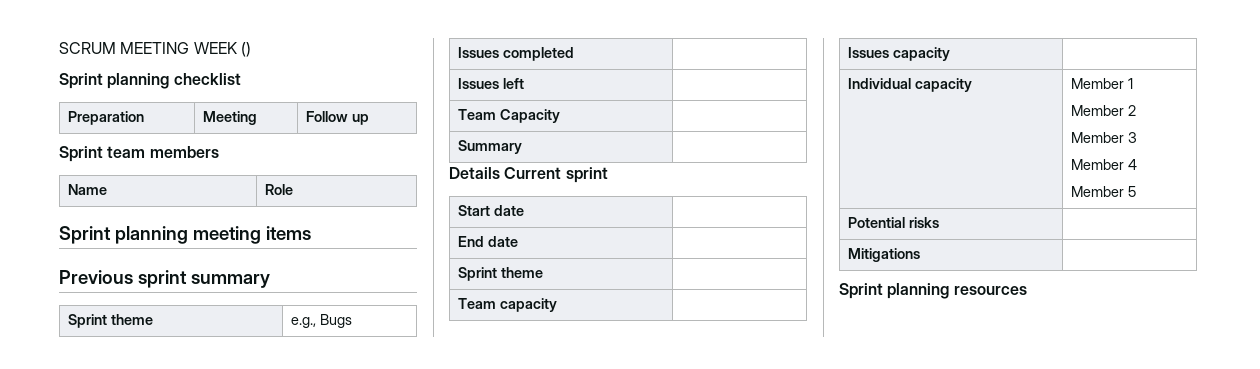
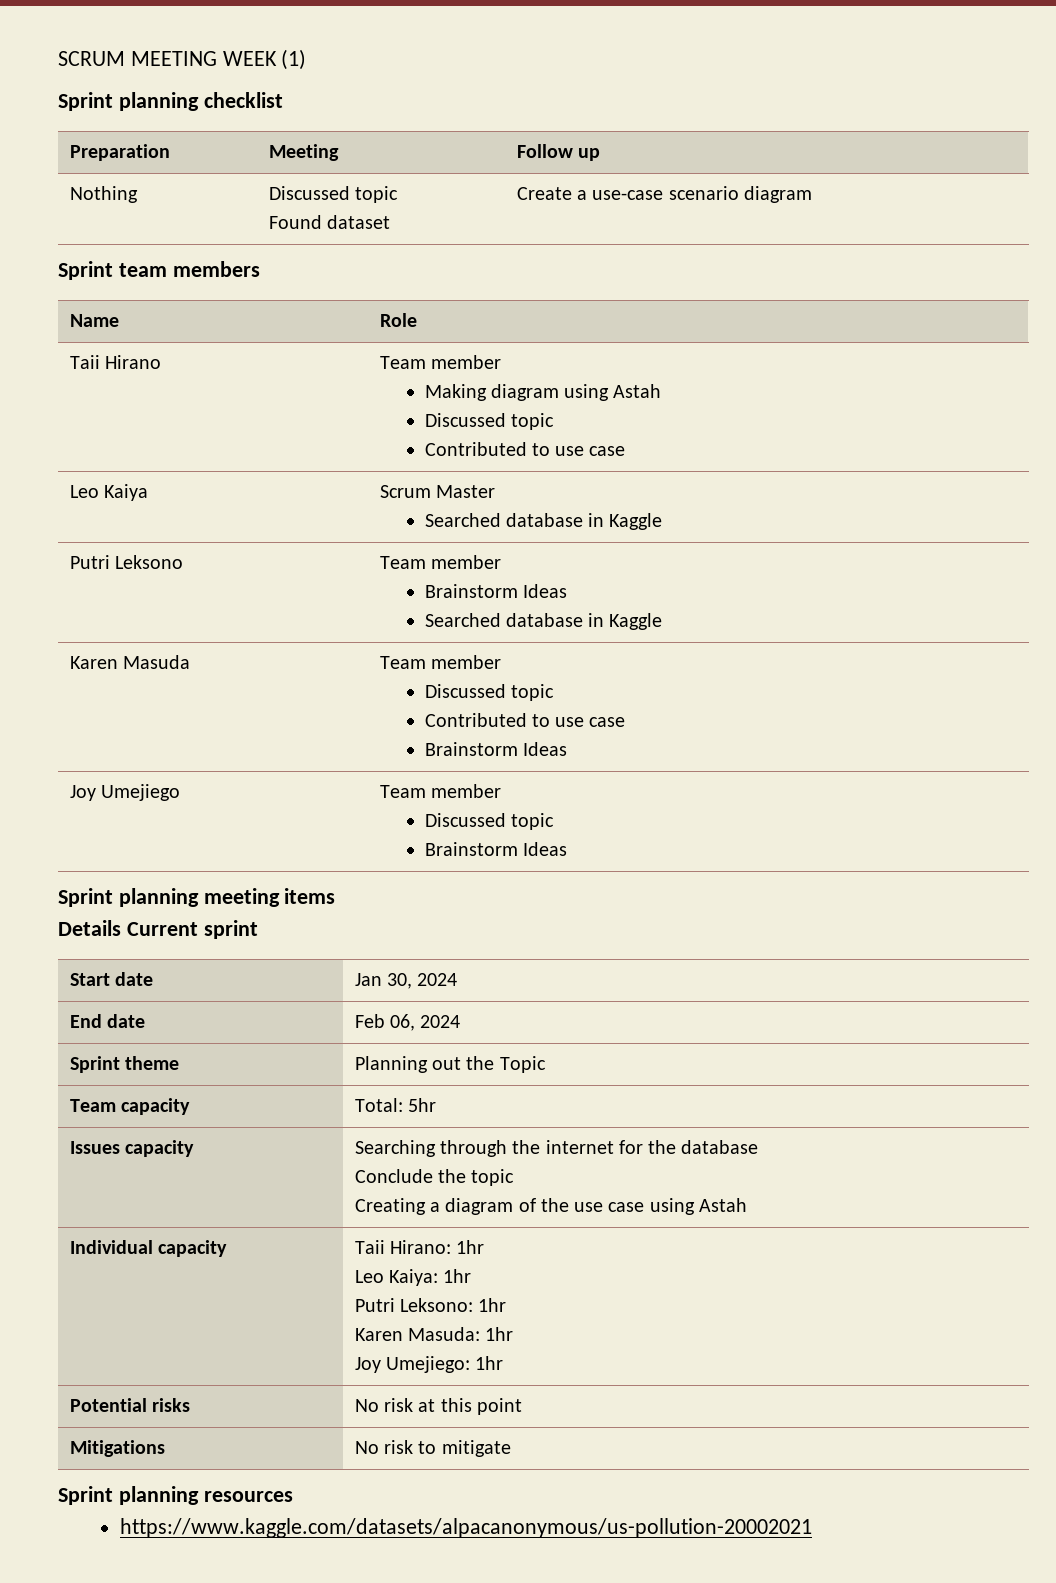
[240,42,251,57] () -> [281,49,307,70] (1)
(369, 119) none -> [69,186,138,203] [268,186,399,203] [268,215,391,229] [516,186,812,203] // Nothing | Discussed topic // Found dataset | Create a use-case scenario diagram
[59,226,311,244] [59,270,270,288] [67,314,153,328] [290,314,352,328] [457,47,574,61] [457,78,524,89] [457,109,560,123] [457,140,522,154] // Sprint planning meeting items // Previous sprint summary // Sprint theme | e.g., Bugs // Issues completed | // Issues left | // Team Capacity | // Summary | -> [69,355,162,369] [379,355,502,369] [424,384,662,401] [424,413,554,430] [424,442,626,456] [69,484,149,501] [379,485,496,498] [424,513,663,530] [69,555,184,569] [379,555,502,569] [424,584,567,598] [424,613,663,630] [69,655,191,669] [379,655,502,669] [424,684,554,701] [424,713,626,727] [424,742,567,756] [69,784,181,801] [379,784,502,798] [424,813,554,830] [424,842,567,856] [58,888,336,907] // Taii Hirano | Team member // Making diagram using Astah // Discussed topic // Contributed to use case // Leo Kaiya | Scrum Master // Searched database in Kaggle // Putri Leksono | Team member // Brainstorm Ideas // Searched database in Kaggle // Karen Masuda | Team member // Discussed topic // Contributed to use case // Brainstorm Ideas // Joy Umejiego | Team member // Discussed topic // Brainstorm Ideas // Sprint planning meeting items
(524, 210) none -> [354,973,458,989] Jan 30, 2024
[457,267,543,281] // Sprint theme | -> [354,1014,461,1031] [69,1056,180,1073] [354,1056,546,1073] Feb 06, 2024 // Sprint theme | Planning out the Topic
(557, 305) none -> [354,1098,437,1112] Total: 5hr
[847,78,972,92] [1070,78,1133,89] [1070,105,1136,116] [1070,132,1137,143] [1070,159,1137,170] [1070,186,1136,197] [847,217,939,228] [847,248,920,262] // Individual capacity | Member 1 // Member 2 // Member 3 // Member 4 // Member 5 // Potential risks | // Mitigations | -> [354,1140,759,1157] [354,1169,515,1186] [354,1198,748,1215] [69,1240,228,1257] [354,1240,485,1254] [354,1269,472,1286] [354,1298,507,1312] [354,1327,514,1341] [354,1356,504,1373] [69,1398,191,1412] [354,1398,522,1415] [69,1440,165,1457] [354,1440,511,1457] Searching through the internet for the database // Conclude the topic // Creating a diagram of the use case using Astah // Individual capacity | Taii Hirano: 1hr // Leo Kaiya: 1hr // Putri Leksono: 1hr // Karen Masuda: 1hr // Joy Umejiego: 1hr // Potential risks | No risk at this point // Mitigations | No risk to mitigate
(1027, 290) none -> [120,1518,813,1538] // https://www.kaggle.com/datasets/alpacanonymous/us-pollution-20002021

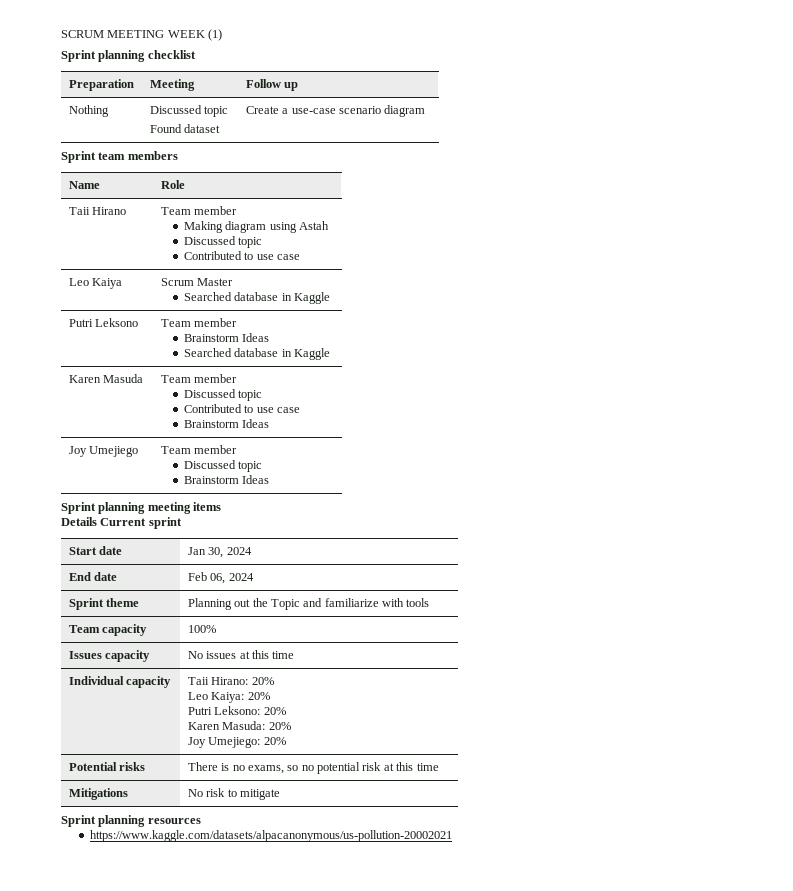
(546, 1064) none -> [303,598,430,607] and familiarize with tools
[354,1098,437,1112] Total: 5hr -> [187,625,216,633] 100%
[354,1140,759,1157] [354,1169,515,1186] [354,1198,748,1215] Searching through the internet for the database // Conclude the topic // Creating a diagram of the use case using Astah -> [187,650,295,659] No issues at this time
[456,1240,485,1254] 1hr -> [251,677,274,685] 20%
[443,1269,472,1283] 1hr -> [247,692,270,700] 20%
[478,1298,507,1312] 1hr -> [263,707,286,715] 20%
[485,1327,514,1341] 1hr -> [268,722,291,730] 20%
[475,1356,504,1370] 1hr -> [263,737,286,745] 20%
[354,1399,379,1412] No -> [187,762,361,774] There is no exams, so no potential
[476,1398,522,1415] point -> [416,763,439,771] time

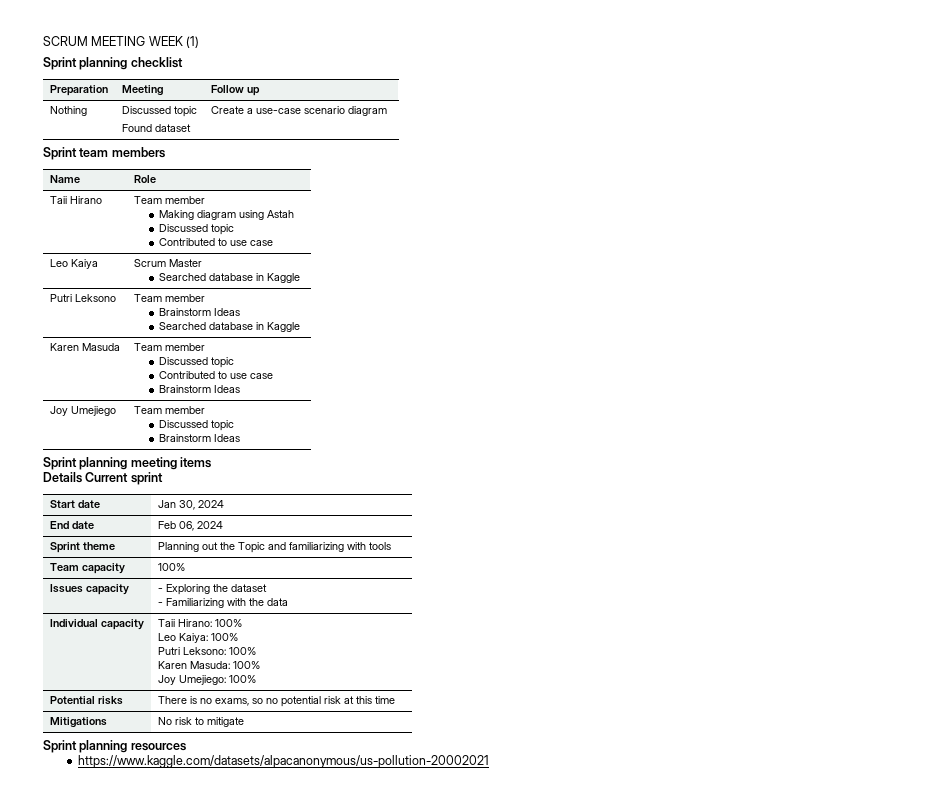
[324,598,379,607] familiarize -> [288,542,344,552] familiarizing
[187,650,295,659] No issues at this time -> [157,584,267,595] [157,598,288,608] - Exploring the dataset // - Familiarizing with the data
[251,677,274,685] 20% -> [214,619,242,627] 100%
[247,692,270,700] 20% -> [210,633,238,641] 100%
[263,707,286,715] 20% -> [228,647,256,655] 100%
[268,722,291,730] 20% -> [232,661,260,669] 100%
[263,737,286,745] 20% -> [228,675,256,683] 100%

